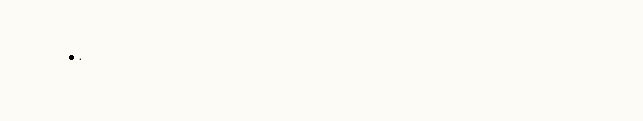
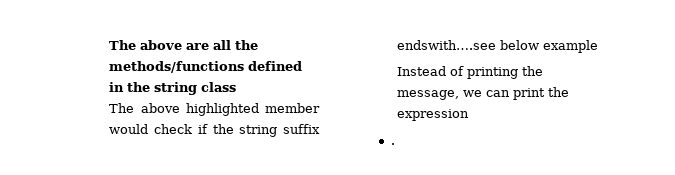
(78, 59) none -> [109,40,259,50] [109,61,303,73] [109,82,237,95] [109,103,320,116] [109,124,320,137] [397,40,599,53] [397,66,544,79] [397,87,570,100] [397,109,470,121] The above are all the methods/functions defined in the string class // The above highlighted member would check if the string suffix endswith….see below example // Instead of printing the message, we can print the expression //

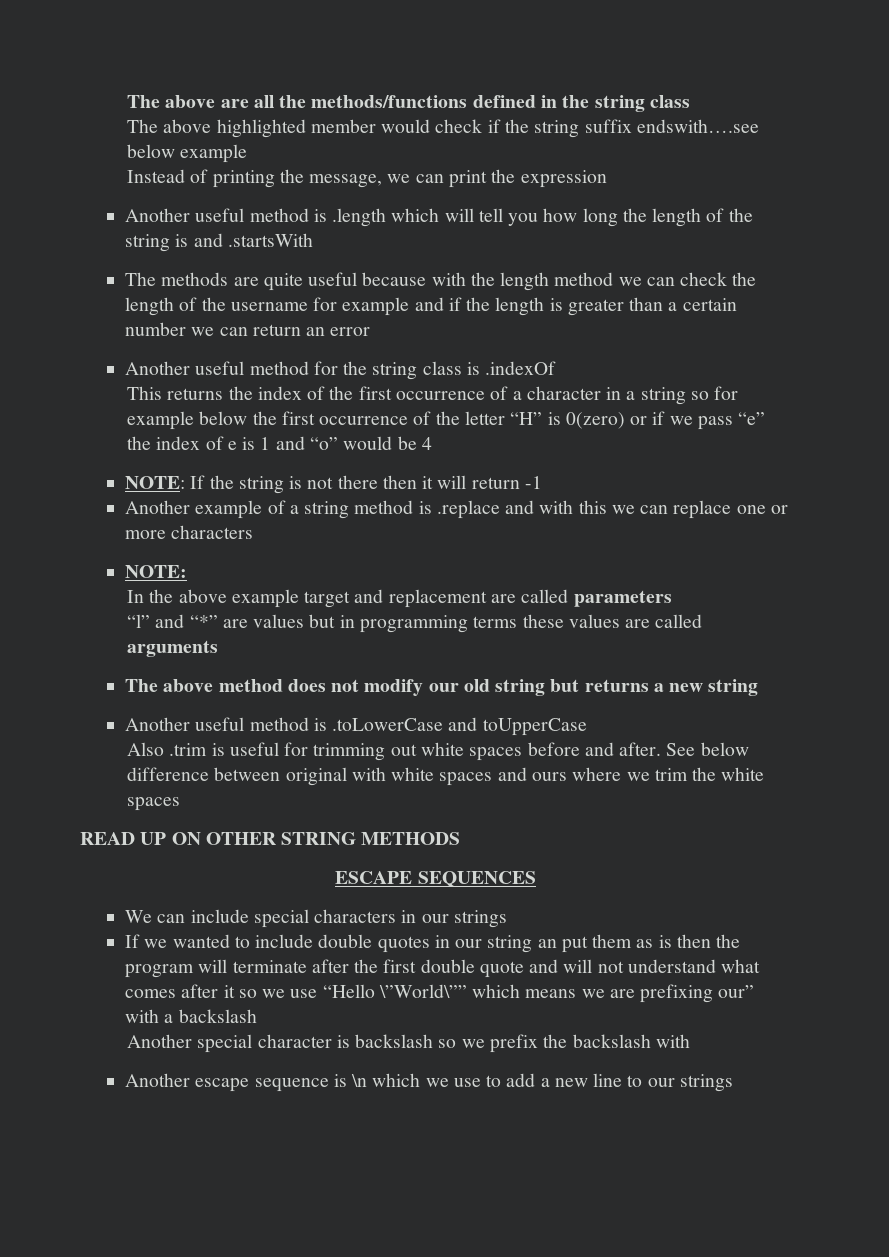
[390,143,395,145] . -> [125,208,753,227] [125,233,313,252] [125,272,757,291] [125,297,737,316] [125,322,371,336] [125,361,557,380] [127,386,739,405] [127,411,766,430] [127,436,432,450] [125,475,542,494] [125,500,789,519] [125,525,254,539] [125,565,188,578] [127,589,672,608] [127,614,703,633] [127,640,219,657] [125,679,759,696] [125,717,587,736] [127,742,749,761] [127,767,765,786] [127,797,181,811] [80,832,461,845] [335,871,536,887] [125,909,507,928] [125,934,741,953] [125,959,761,978] [125,984,755,1003] [125,1009,257,1023] [127,1034,690,1053] [125,1073,734,1092] Another useful method is .length which will tell you how long the length of the string is and .startsWith // The methods are quite useful because with the length method we can check the length of the username for example and if the length is greater than a certain number we can return an error // Another useful method for the string class is .indexOf // This returns the index of the first occurrence of a character in a string so for example below the first occurrence of the letter “H” is 0(zero) or if we pass “e” the index of e is 1 and “o” would be 4 // NOTE: If the string is not there then it will return -1 // Another example of a string method is .replace and with this we can replace one or more characters // NOTE: // In the above example target and replacement are called parameters // “l” and “*” are values but in programming terms these values are called arguments // The above method does not modify our old string but returns a new string // Another useful method is .toLowerCase and toUpperCase // Also .trim is useful for trimming out white spaces before and after. See below difference between original with white spaces and ours where we trim the white spaces // READ UP ON OTHER STRING METHODS // ESCAPE SEQUENCES // We can include special characters in our strings // If we wanted to include double quotes in our string an put them as is then the program will terminate after the first double quote and will not understand what comes after it so we use “Hello \”World\”” which means we are prefixing our” with a backslash // Another special character is backslash so we prefix the backslash with // Another escape sequence is \n which we use to add a new line to our strings

